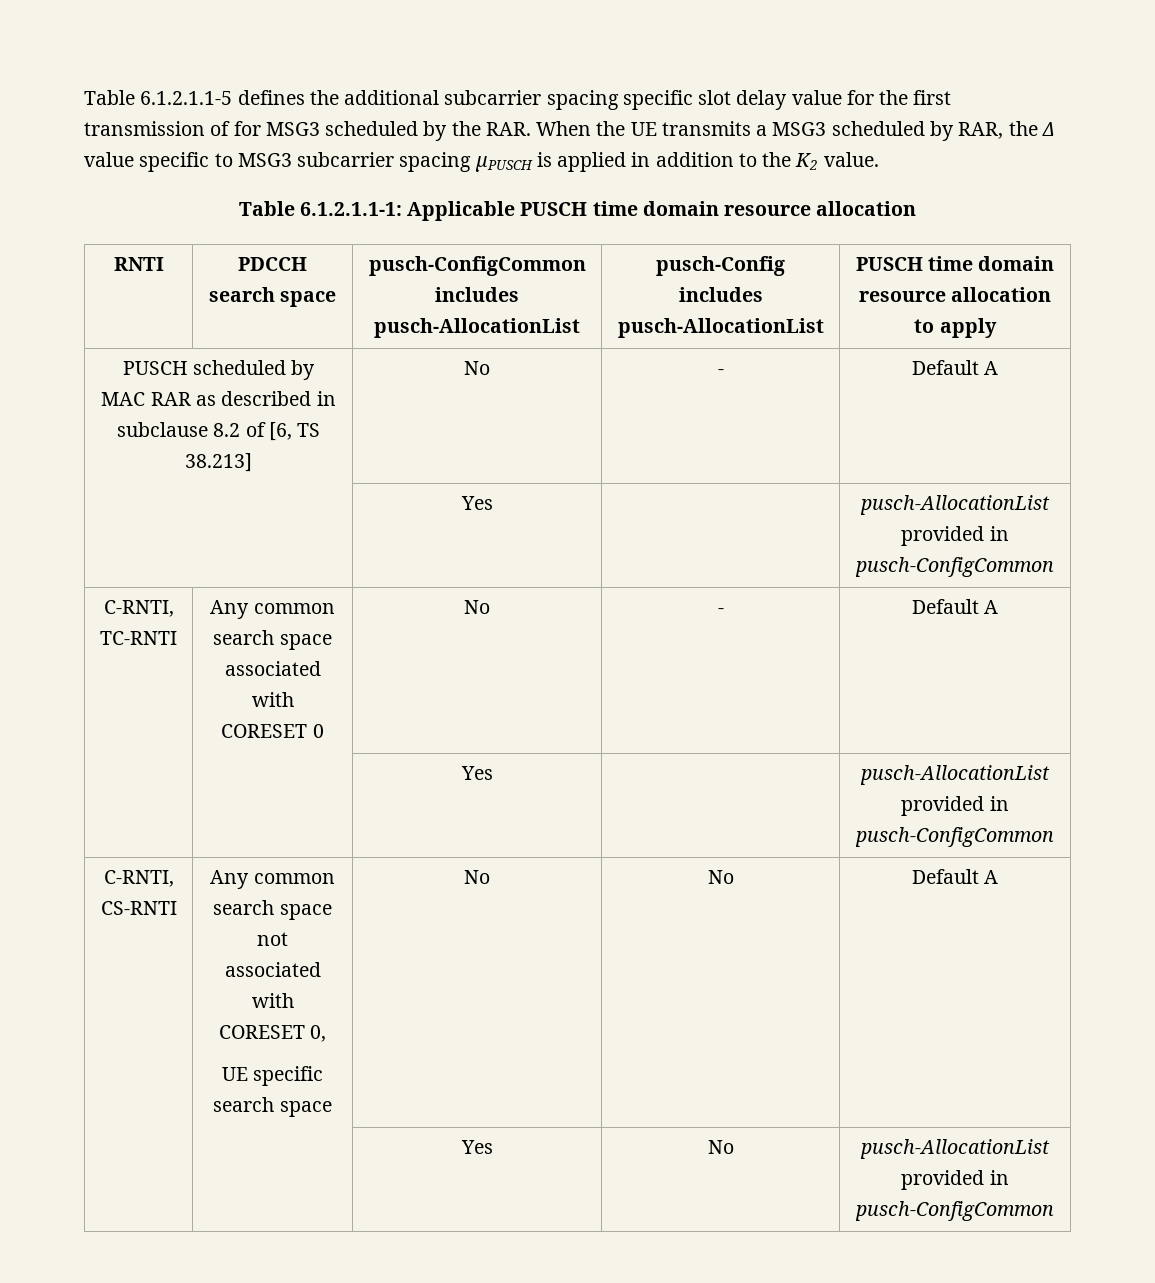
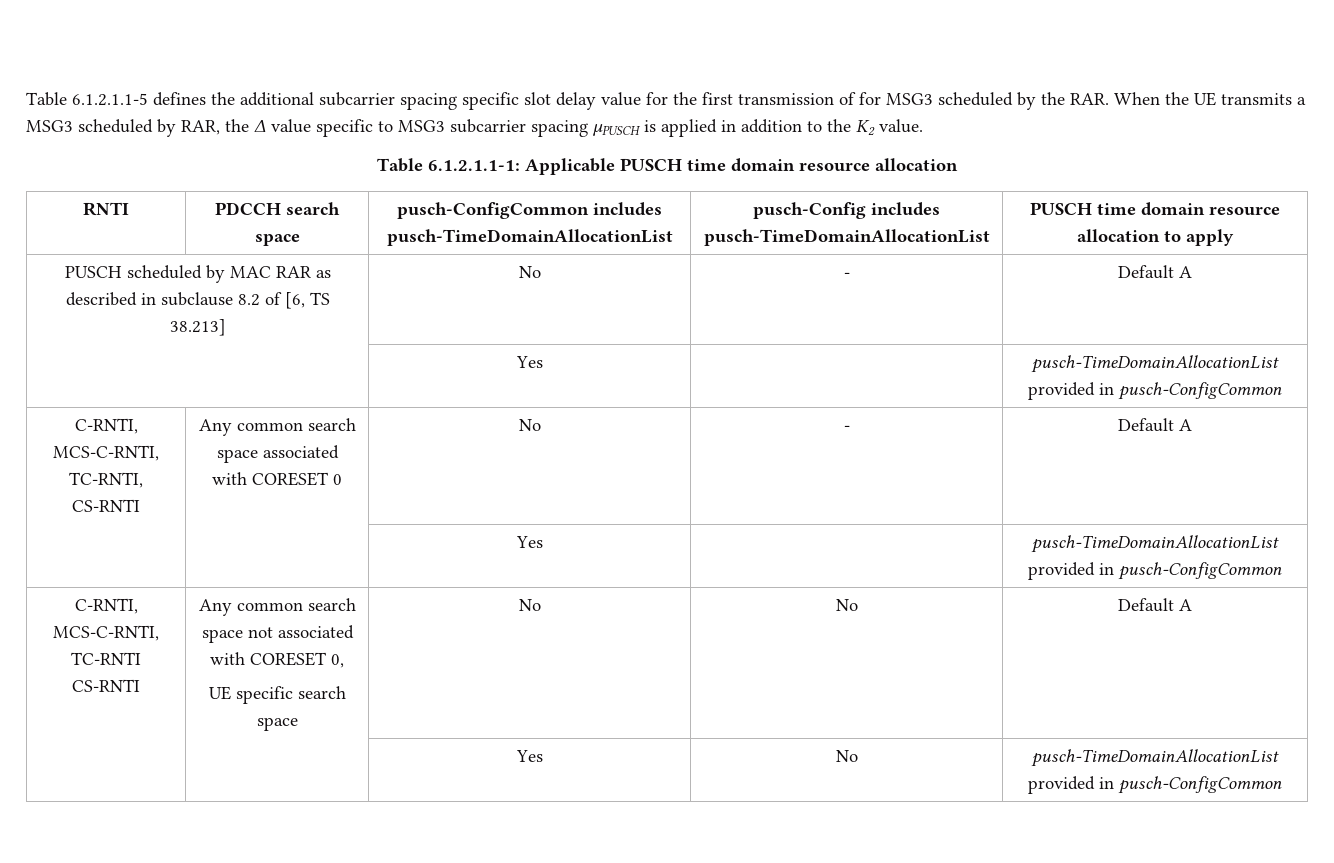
[374,318,580,338] pusch-AllocationList -> [386,229,673,246] pusch-TimeDomainAllocationList
[617,318,824,338] pusch-AllocationList -> [703,229,990,246] pusch-TimeDomainAllocationList
[860,495,1050,515] [901,526,1009,546] [855,557,1054,577] [103,600,174,617] [100,631,177,645] pusch-AllocationList provided in pusch-ConfigCommon // C-RNTI, TC-RNTI -> [1031,355,1279,373] [1028,382,1282,400] [74,418,138,434] [52,445,159,461] [69,472,143,488] [72,499,140,512] pusch-TimeDomainAllocationList provided in pusch-ConfigCommon // C-RNTI, MCS-C-RNTI, TC-RNTI, CS-RNTI
[860,765,1050,785] [901,796,1009,816] [855,827,1054,847] [103,870,174,887] pusch-AllocationList provided in pusch-ConfigCommon // C-RNTI, -> [1031,535,1279,553] [1028,562,1282,580] [74,598,138,614] [52,625,159,641] [71,652,141,665] pusch-TimeDomainAllocationList provided in pusch-ConfigCommon // C-RNTI, MCS-C-RNTI, TC-RNTI
[860,1139,1050,1159] pusch-AllocationList -> [1031,749,1279,767] pusch-TimeDomainAllocationList

